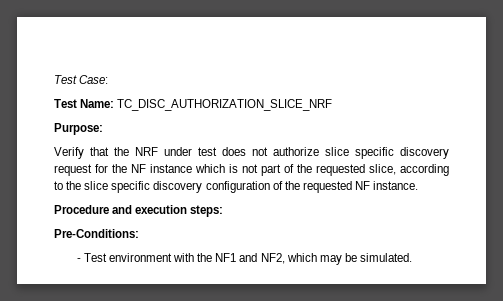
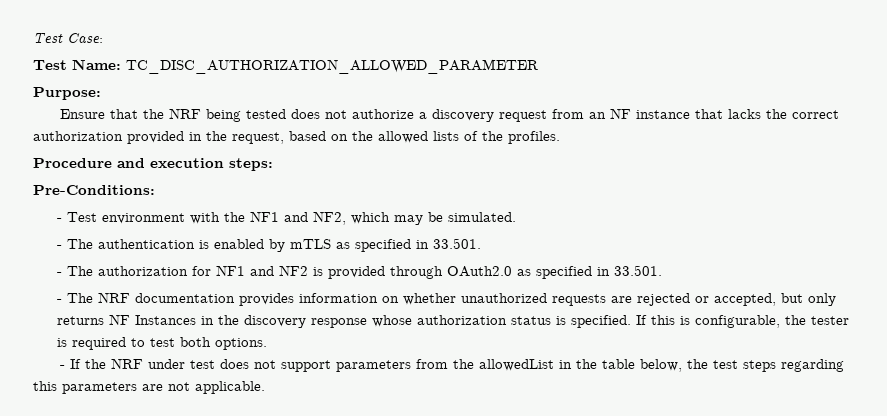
[117,99,333,111] TC_DISC_AUTHORIZATION_SLICE_NRF -> [126,59,538,74] TC_DISC_AUTHORIZATION_ALLOWED_PARAMETER
[54,147,84,159] Verify -> [60,109,106,119] Ensure
[164,147,217,156] under test -> [206,109,287,122] being tested
[325,147,449,159] [54,164,449,176] [54,181,419,193] slice specific discovery request for the NF instance which is not part of the requested slice, according to the slice specific discovery configuration of the requested NF instance. -> [419,108,840,122] [33,131,560,144] a discovery request from an NF instance that lacks the correct authorization provided in the request, based on the allowed lists of the profiles.
(412, 257) none -> [56,238,481,252] [56,265,662,279] [56,292,836,306] [56,314,849,328] [56,337,267,350] [60,358,845,372] [33,381,265,394] // - The authentication is enabled by mTLS as specified in 33.501. // - The authorization for NF1 and NF2 is provided through OAuth2.0 as specified in 33.501. // - The NRF documentation provides information on whether unauthorized requests are rejected or accepted, but only returns NF Instances in the discovery response whose authorization status is specified. If this is configurable, the tester is required to test both options. // - If the NRF under test does not support parameters from the allowedList in the table below, the test steps regarding this parameters are not applicable.

